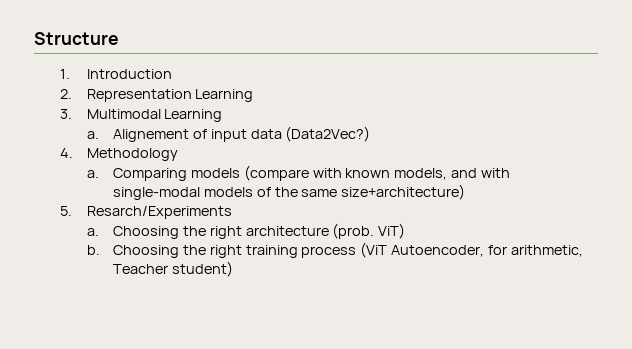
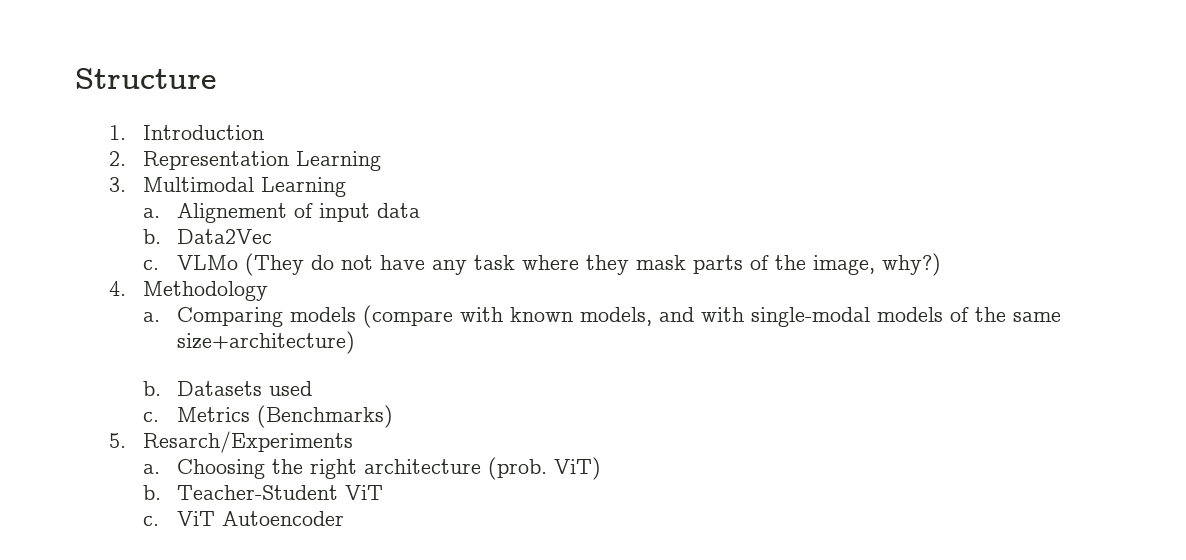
[285,126,371,142] (Data2Vec?) -> [142,229,272,244] [142,253,941,276] // b. Data2Vec // c. VLMo (They do not have any task where they mask parts of the image, why?)
(466, 192) none -> [142,381,312,396] [142,405,393,428] // b. Datasets used // c. Metrics (Benchmarks)
[112,242,584,258] [112,261,233,277] Choosing the right training process (ViT Autoencoder, for arithmetic, Teacher student) -> [176,485,383,500] [142,511,344,526] Teacher-Student ViT // c. ViT Autoencoder

